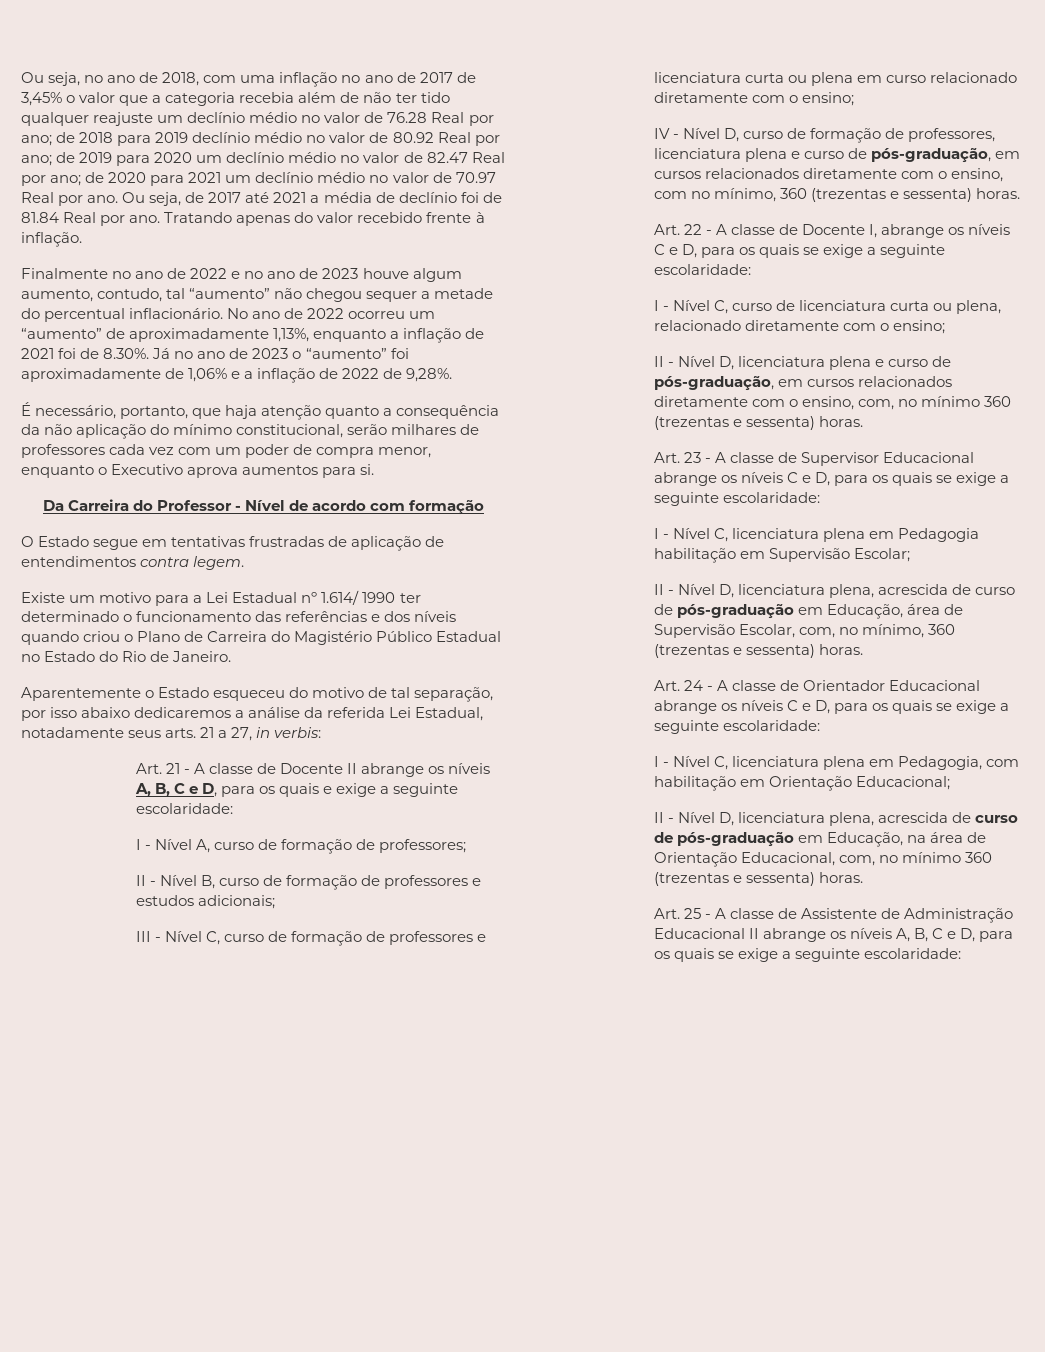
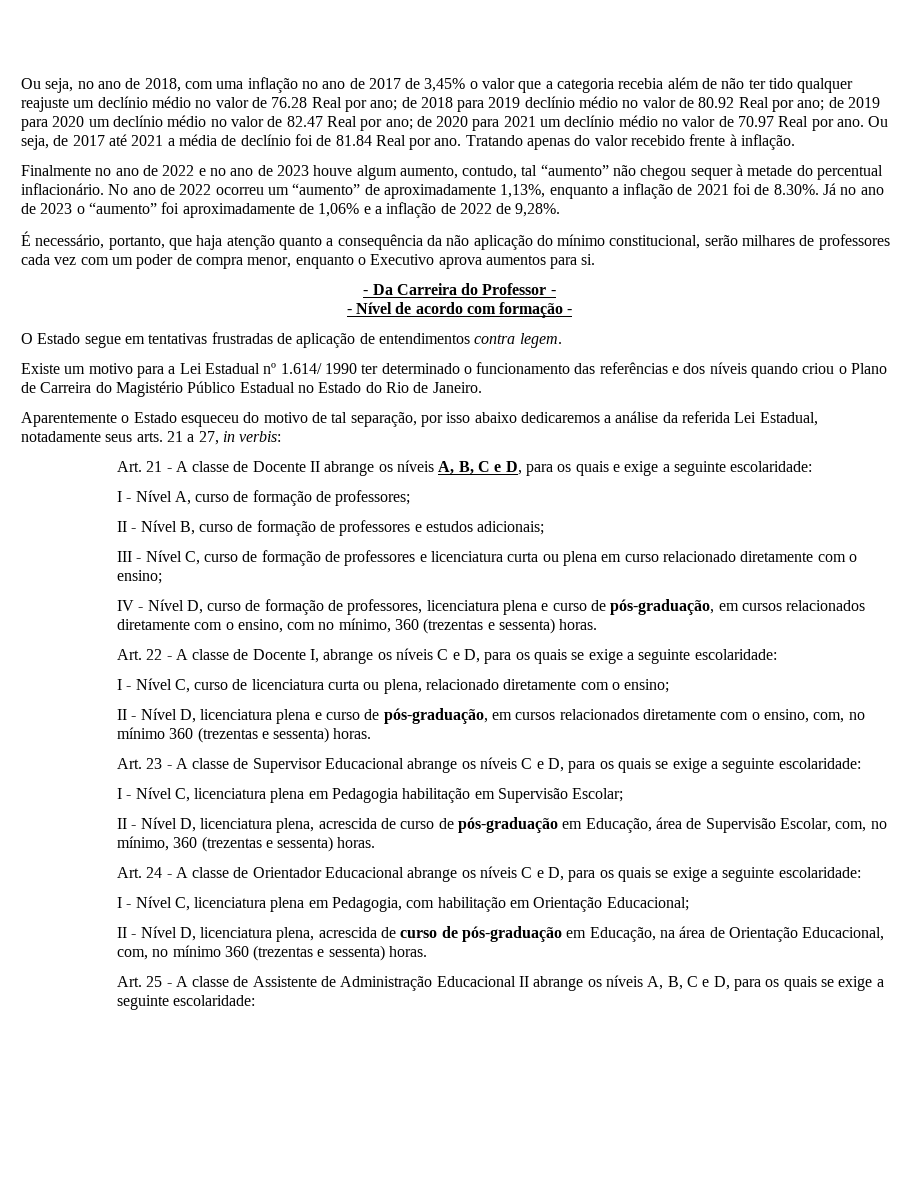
[421,291,431,299] a -> [736,164,744,176] à
(375, 469) none -> [363,290,369,295] -
(241, 508) none -> [346,309,352,314] // -
(485, 507) none -> [567,309,573,314] -

